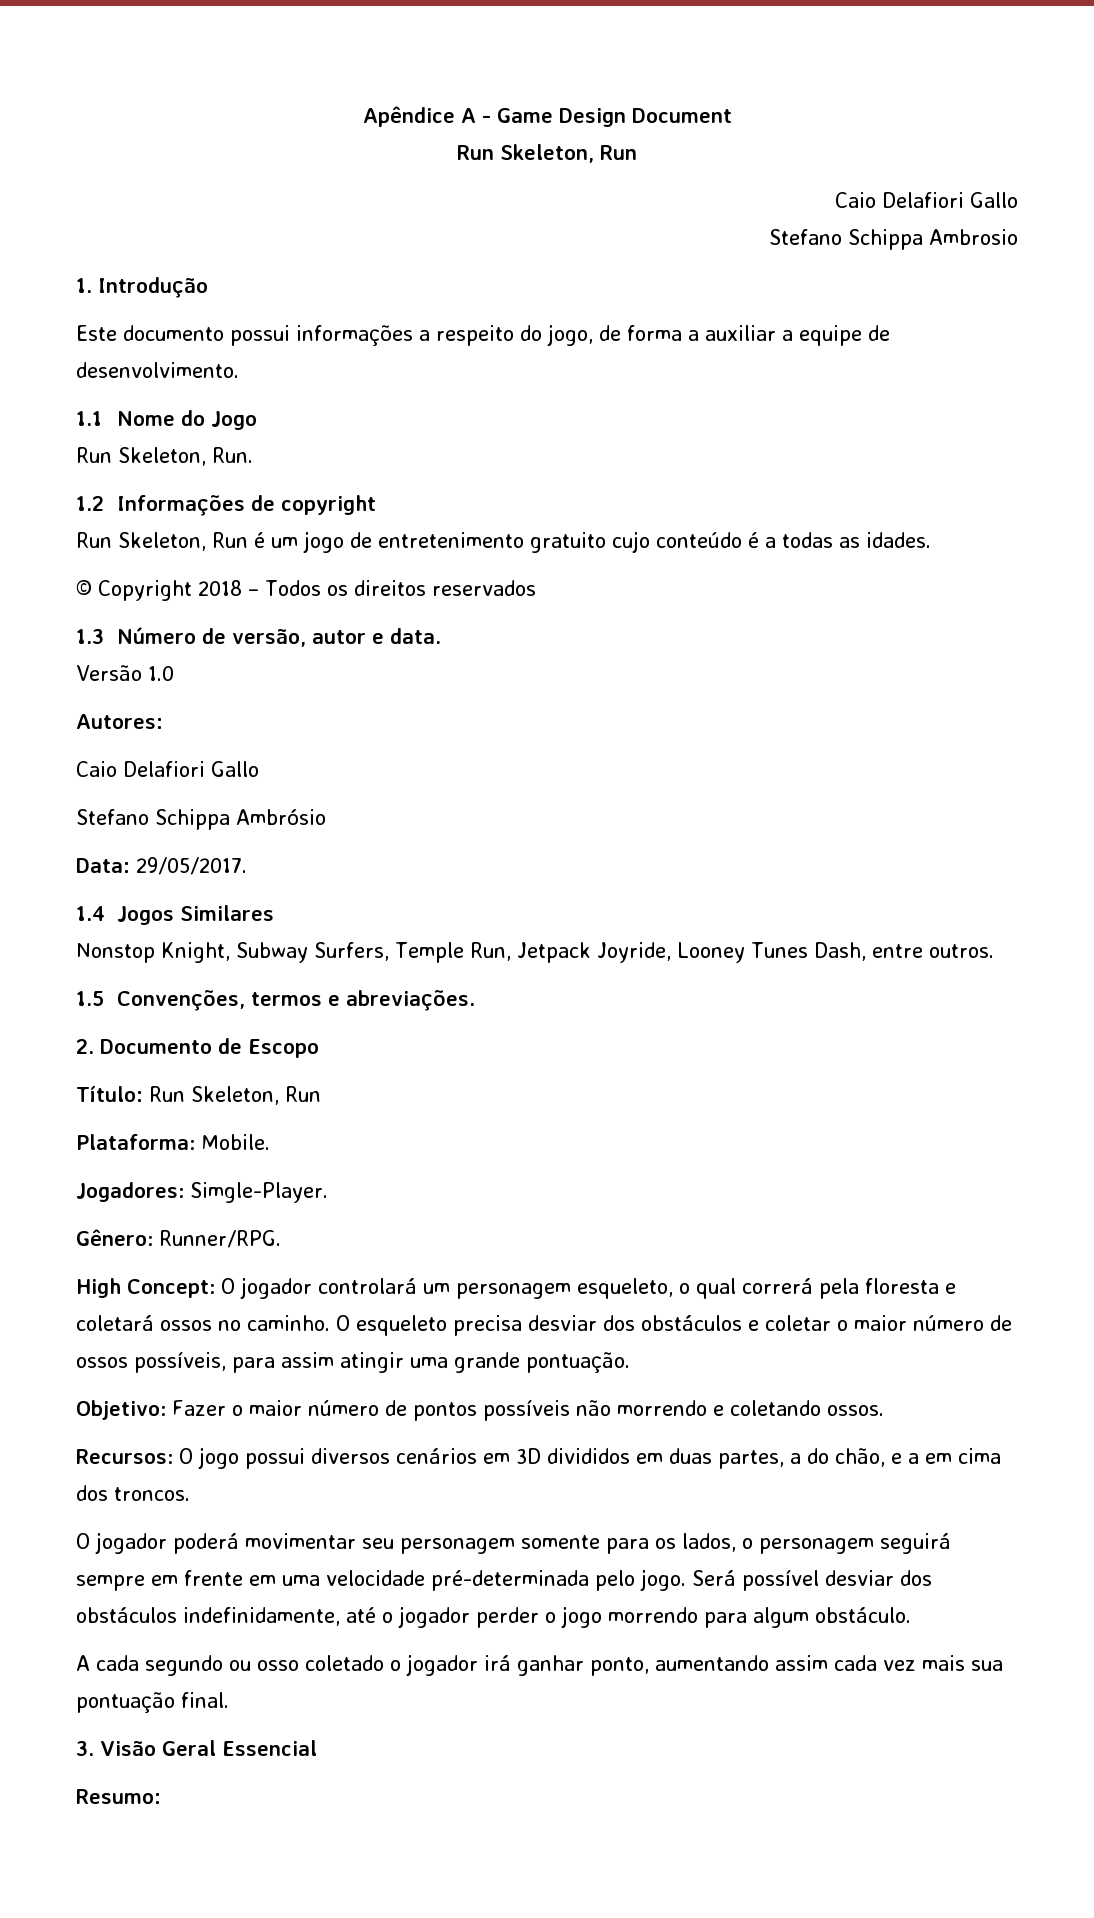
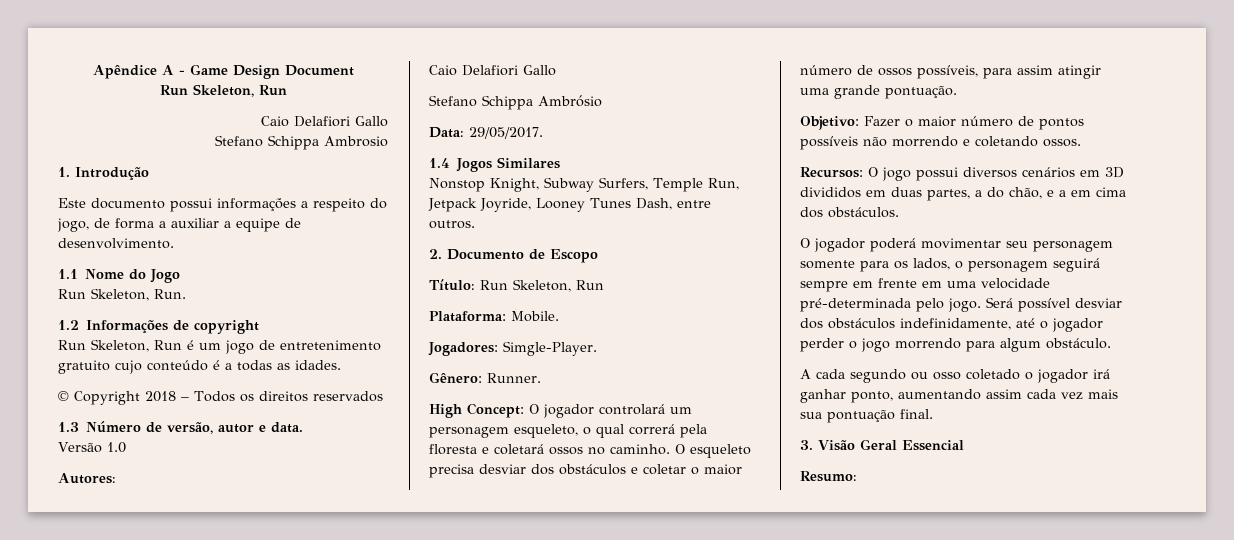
[76,990,475,1011] // 1.5 Convenções, termos e abreviações. -> (475, 224) none
[159,1230,281,1248] Runner/RPG. -> [487,373,541,383] Runner.
[114,1487,190,1501] troncos. -> [828,207,899,218] obstáculos.

